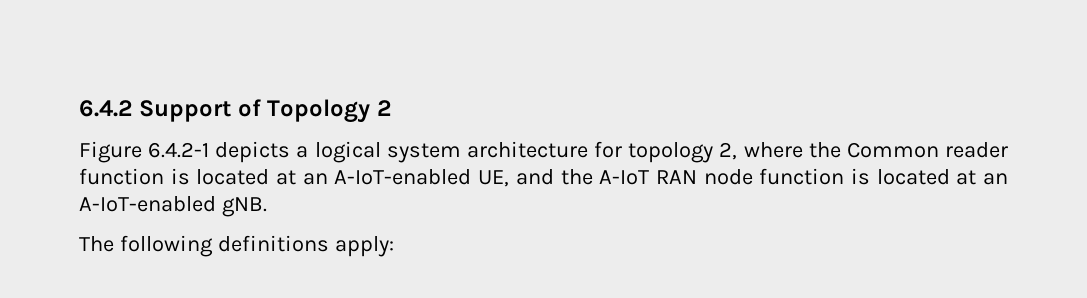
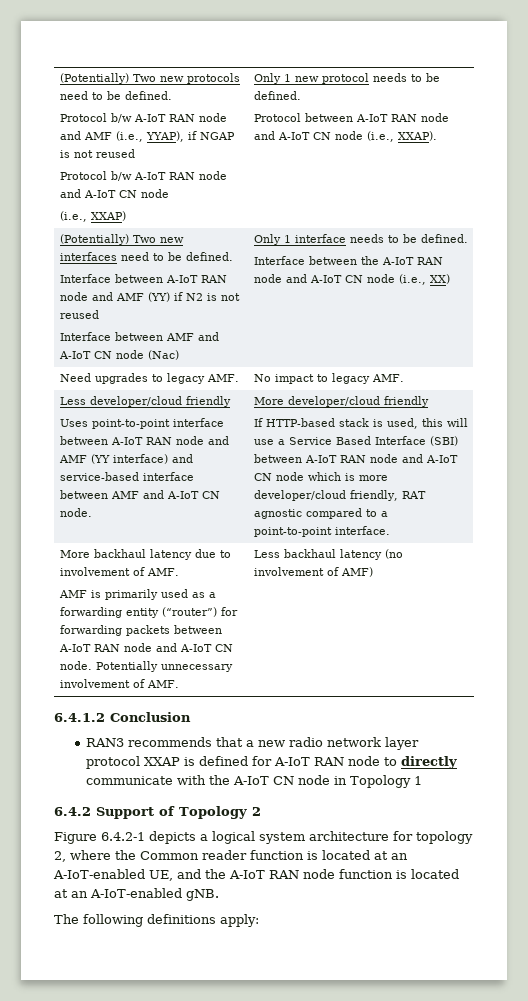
(79, 108) none -> [59,73,240,84] [59,91,172,100] [59,113,227,123] [59,131,235,142] [59,149,135,158] [59,171,227,181] [59,189,169,198] [59,211,126,222] [253,73,440,84] [253,91,301,100] [253,113,449,122] [253,131,437,142] [59,234,184,245] [59,252,233,261] [59,274,227,283] [59,292,240,302] [59,310,99,319] [59,332,219,341] [58,350,179,360] [253,234,468,245] [253,256,443,265] [253,274,450,285] [59,373,239,384] [253,373,404,384] [59,396,231,407] [59,418,224,429] [59,436,229,445] [58,454,193,464] [59,472,194,481] [59,490,220,499] [59,508,92,517] [253,396,429,407] [253,418,468,429] [253,436,458,446] [253,454,458,463] [253,472,388,481] [253,490,426,501] [253,508,388,519] [253,526,390,537] [59,549,231,560] [59,567,179,576] [58,589,216,600] [59,607,238,618] [59,625,222,636] [58,643,233,652] [59,661,233,672] [59,679,179,688] [253,549,403,560] [253,567,373,577] [54,712,191,722] [86,737,420,750] [86,756,458,769] [86,775,423,788] (Potentially) Two new protocols need to be defined. // Protocol b/w A-IoT RAN node and AMF (i.e., YYAP), if NGAP is not reused // Protocol b/w A-IoT RAN node and A-IoT CN node // (i.e., XXAP) | Only 1 new protocol needs to be defined. // Protocol between A-IoT RAN node and A-IoT CN node (i.e., XXAP). // (Potentially) Two new interfaces need to be defined. // Interface between A-IoT RAN node and AMF (YY) if N2 is not reused // Interface between AMF and A-IoT CN node (Nac) | Only 1 interface needs to be defined. // Interface between the A-IoT RAN node and A-IoT CN node (i.e., XX) // Need upgrades to legacy AMF. | No impact to legacy AMF. // Less developer/cloud friendly // Uses point-to-point interface between A-IoT RAN node and AMF (YY interface) and service-based interface between AMF and A-IoT CN node. | More developer/cloud friendly // If HTTP-based stack is used, this will use a Service Based Interface (SBI) between A-IoT RAN node and A-IoT CN node which is more developer/cloud friendly, RAT agnostic compared to a point-to-point interface. // More backhaul latency due to involvement of AMF. // AMF is primarily used as a forwarding entity (“router”) for forwarding packets between A-IoT RAN node and A-IoT CN node. Potentially unnecessary involvement of AMF. | Less backhaul latency (no involvement of AMF) // 6.4.1.2 Conclusion // RAN3 recommends that a new radio network layer protocol XXAP is defined for A-IoT RAN node to directly communicate with the A-IoT CN node in Topology 1 //

